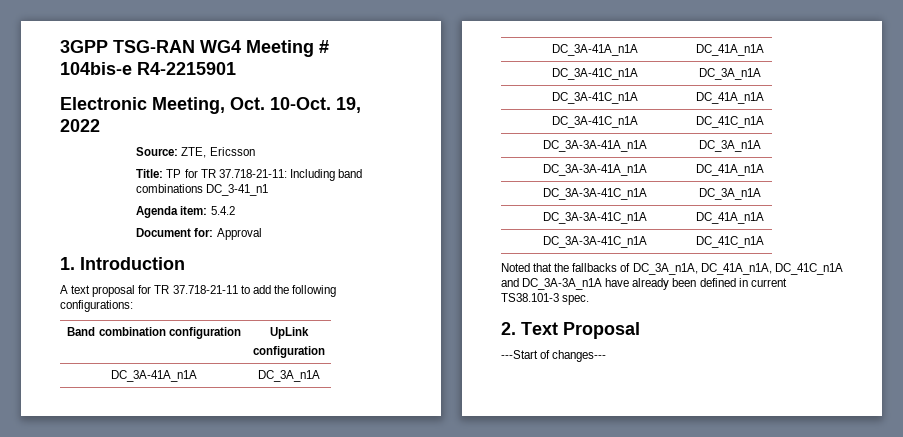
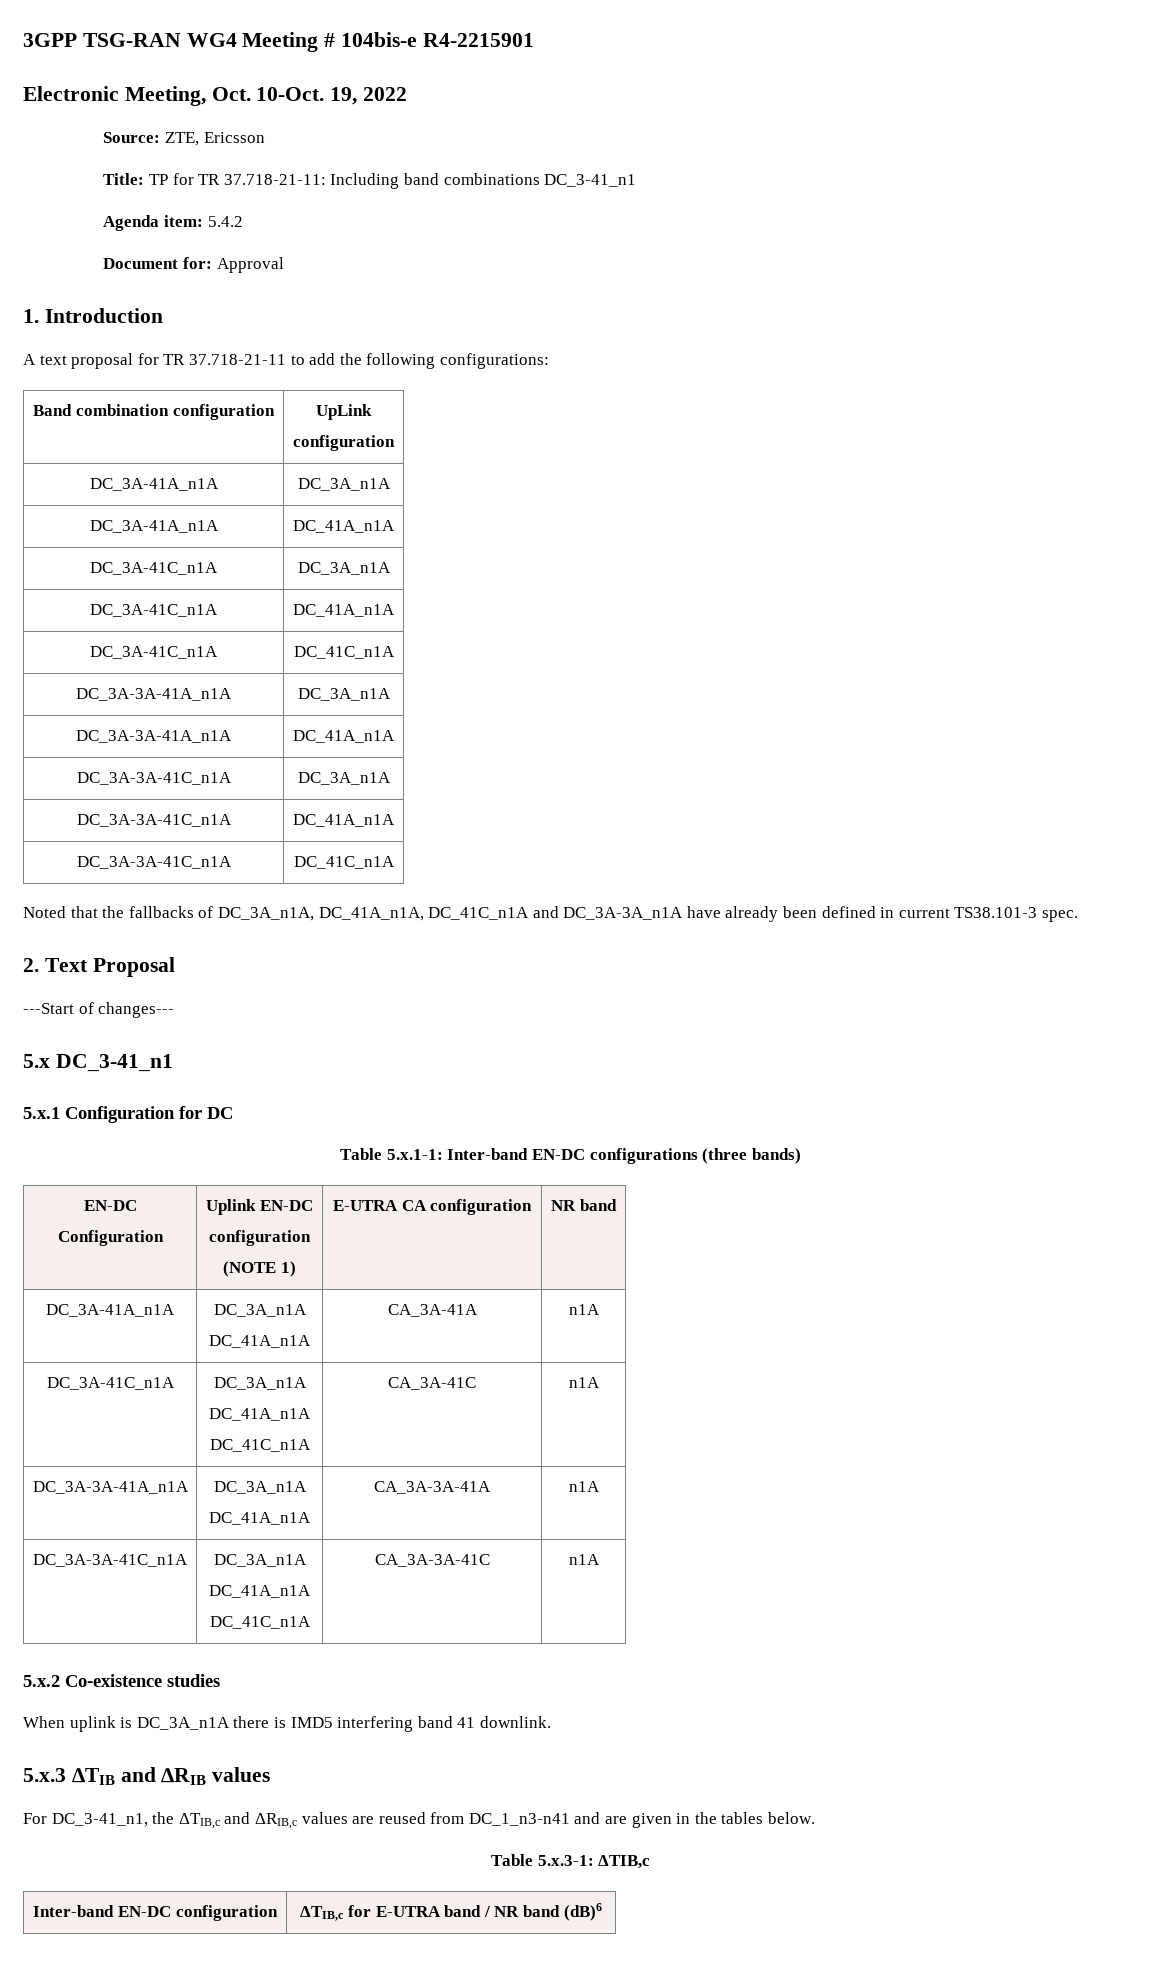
(607, 356) none -> [23,1054,173,1072] [23,1106,233,1123] [340,1148,801,1164] [83,1200,137,1211] [57,1230,164,1246] [206,1199,313,1215] [209,1230,311,1246] [223,1261,296,1277] [332,1199,533,1215] [551,1199,617,1211] [45,1304,175,1317] [213,1304,307,1317] [209,1335,311,1348] [387,1304,478,1317] [568,1304,600,1315] [46,1377,175,1390] [213,1377,307,1390] [209,1408,311,1421] [209,1439,311,1452] [388,1377,476,1390] [568,1377,600,1388] [32,1481,189,1494] [213,1481,307,1494] [209,1512,311,1525] [374,1481,491,1494] [568,1481,600,1492] [32,1554,188,1567] [213,1554,307,1567] [209,1585,311,1598] [209,1616,311,1629] [374,1554,490,1567] [568,1554,600,1565] [23,1674,220,1687] [23,1716,551,1732] [23,1767,271,1785] [23,1812,816,1829] [490,1854,651,1869] [33,1905,278,1921] [300,1903,602,1921] // 5.x DC_3-41_n1 // 5.x.1 Configuration for DC // Table 5.x.1-1: Inter-band EN-DC configurations (three bands) // EN-DC // Configuration | Uplink EN-DC // configuration // (NOTE 1) | E-UTRA CA configuration | NR band // DC_3A-41A_n1A | DC_3A_n1A // DC_41A_n1A | CA_3A-41A | n1A // DC_3A-41C_n1A | DC_3A_n1A // DC_41A_n1A // DC_41C_n1A | CA_3A-41C | n1A // DC_3A-3A-41A_n1A | DC_3A_n1A // DC_41A_n1A | CA_3A-3A-41A | n1A // DC_3A-3A-41C_n1A | DC_3A_n1A // DC_41A_n1A // DC_41C_n1A | CA_3A-3A-41C | n1A // 5.x.2 Co-existence studies // When uplink is DC_3A_n1A there is IMD5 interfering band 41 downlink. // 5.x.3 ∆TIB and ∆RIB values // For DC_3-41_n1, the ΔTIB,c and ΔRIB,c values are reused from DC_1_n3-n41 and are given in the tables below. // Table 5.x.3-1: ΔTIB,c // Inter-band EN-DC configuration | ΔTIB,c for E-UTRA band / NR band (dB)6

